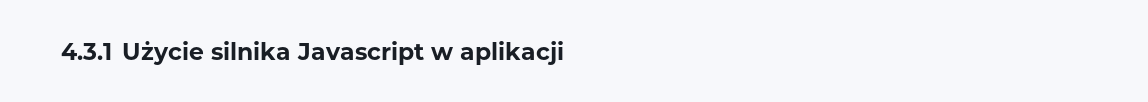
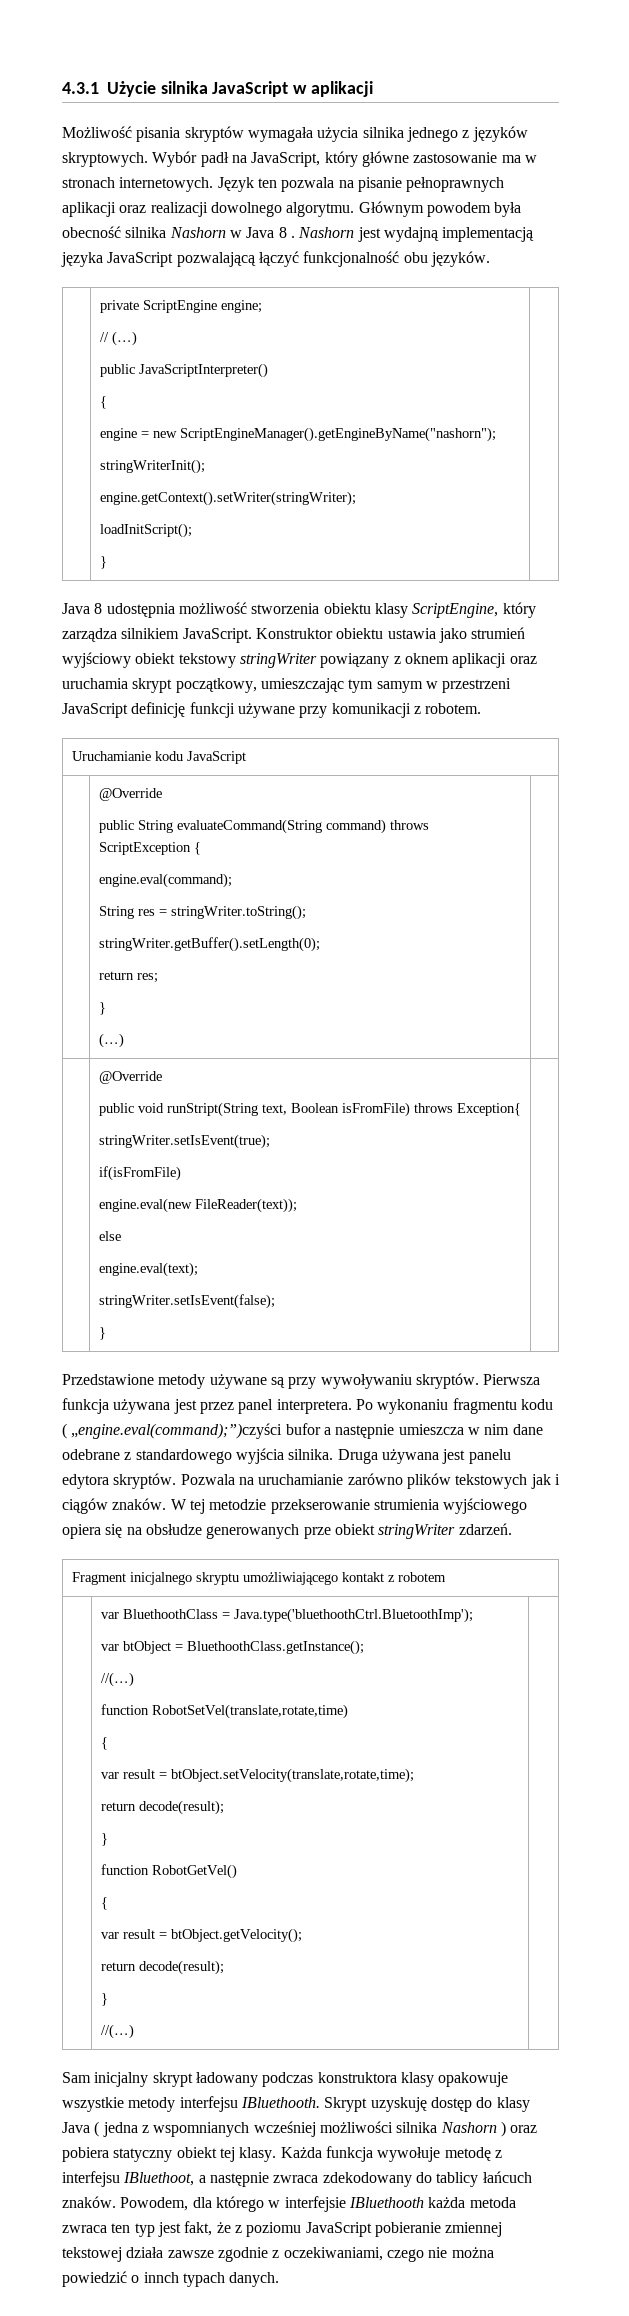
[297,41,424,65] Javascript -> [212,81,289,97] JavaScript
(564, 53) none -> [62,126,528,142] [62,151,537,167] [62,177,505,192] [62,201,522,217] [62,226,535,242] [61,251,490,267] [99,300,262,313] [99,331,137,346] [99,363,268,378] [99,396,107,409] [99,427,496,442] [99,459,205,474] [99,491,356,506] [99,523,192,538] [99,556,107,569] [62,602,536,618] [62,627,526,643] [62,652,537,668] [62,678,512,693] [62,702,482,718] [71,751,246,764] [98,788,162,801] [98,819,429,834] [98,842,201,855] [98,873,232,888] [98,905,306,920] [98,937,320,952] [98,971,158,983] [98,1002,106,1015] [98,1033,124,1048] [98,1071,162,1084] [98,1102,521,1117] [98,1134,270,1149] [98,1166,181,1181] [98,1198,297,1213] [98,1231,121,1241] [98,1262,198,1277] [98,1294,275,1309] [98,1327,106,1340] [62,1373,541,1389] [62,1398,553,1414] [62,1423,543,1439] [62,1448,511,1464] [62,1473,560,1489] [62,1498,528,1514] [62,1523,512,1539] [71,1572,446,1585] [100,1608,473,1623] [100,1640,364,1655] [100,1672,134,1687] [100,1704,348,1719] [100,1737,108,1750] [100,1768,414,1783] [100,1800,224,1815] [100,1833,108,1846] [100,1864,237,1879] [100,1897,108,1910] [100,1928,302,1943] [100,1960,224,1975] [100,1993,108,2006] [100,2024,134,2039] [62,2072,509,2087] [62,2096,530,2112] [62,2121,538,2137] [62,2146,502,2162] [62,2171,532,2187] [62,2196,516,2212] [62,2221,503,2237] [62,2247,494,2262] [62,2271,280,2287] // Możliwość pisania skryptów wymagała użycia silnika jednego z języków skryptowych. Wybór padł na JavaScript, który główne zastosowanie ma w stronach internetowych. Język ten pozwala na pisanie pełnoprawnych aplikacji oraz realizacji dowolnego algorytmu. Głównym powodem była obecność silnika Nashorn w Java 8 . Nashorn jest wydajną implementacją języka JavaScript pozwalającą łączyć funkcjonalność obu języków. // | private ScriptEngine engine; // // (…) // public JavaScriptInterpreter() // { // engine = new ScriptEngineManager().getEngineByName("nashorn"); // stringWriterInit(); // engine.getContext().setWriter(stringWriter); // loadInitScript(); // } | // Java 8 udostępnia możliwość stworzenia obiektu klasy ScriptEngine, który zarządza silnikiem JavaScript. Konstruktor obiektu ustawia jako strumień wyjściowy obiekt tekstowy stringWriter powiązany z oknem aplikacji oraz uruchamia skrypt początkowy, umieszczając tym samym w przestrzeni JavaScript definicję funkcji używane przy komunikacji z robotem. // Uruchamianie kodu JavaScript // | @Override // public String evaluateCommand(String command) throws ScriptException { // engine.eval(command); // String res = stringWriter.toString(); // stringWriter.getBuffer().setLength(0); // return res; // } // (…) | // | @Override // public void runStript(String text, Boolean isFromFile) throws Exception{ // stringWriter.setIsEvent(true); // if(isFromFile) // engine.eval(new FileReader(text)); // else // engine.eval(text); // stringWriter.setIsEvent(false); // } | // Przedstawione metody używane są przy wywoływaniu skryptów. Pierwsza funkcja używana jest przez panel interpretera. Po wykonaniu fragmentu kodu ( „engine.eval(command);”)czyści bufor a następnie umieszcza w nim dane odebrane z standardowego wyjścia silnika. Druga używana jest panelu edytora skryptów. Pozwala na uruchamianie zarówno plików tekstowych jak i ciągów znaków. W tej metodzie przekserowanie strumienia wyjściowego opiera się na obsłudze generowanych prze obiekt stringWriter zdarzeń. // Fragment inicjalnego skryptu umożliwiającego kontakt z robotem // | var BluethoothClass = Java.type('bluethoothCtrl.BluetoothImp'); // var btObject = BluethoothClass.getInstance(); // //(…) // function RobotSetVel(translate,rotate,time) // { // var result = btObject.setVelocity(translate,rotate,time); // return decode(result); // } // function RobotGetVel() // { // var result = btObject.getVelocity(); // return decode(result); // } // //(…) | // Sam inicjalny skrypt ładowany podczas konstruktora klasy opakowuje wszystkie metody interfejsu IBluethooth. Skrypt uzyskuję dostęp do klasy Java ( jedna z wspomnianych wcześniej możliwości silnika Nashorn ) oraz pobiera statyczny obiekt tej klasy. Każda funkcja wywołuje metodę z interfejsu IBluethoot, a następnie zwraca zdekodowany do tablicy łańcuch znaków. Powodem, dla którego w interfejsie IBluethooth każda metoda zwraca ten typ jest fakt, że z poziomu JavaScript pobieranie zmiennej tekstowej działa zawsze zgodnie z oczekiwaniami, czego nie można powiedzić o innch typach danych.

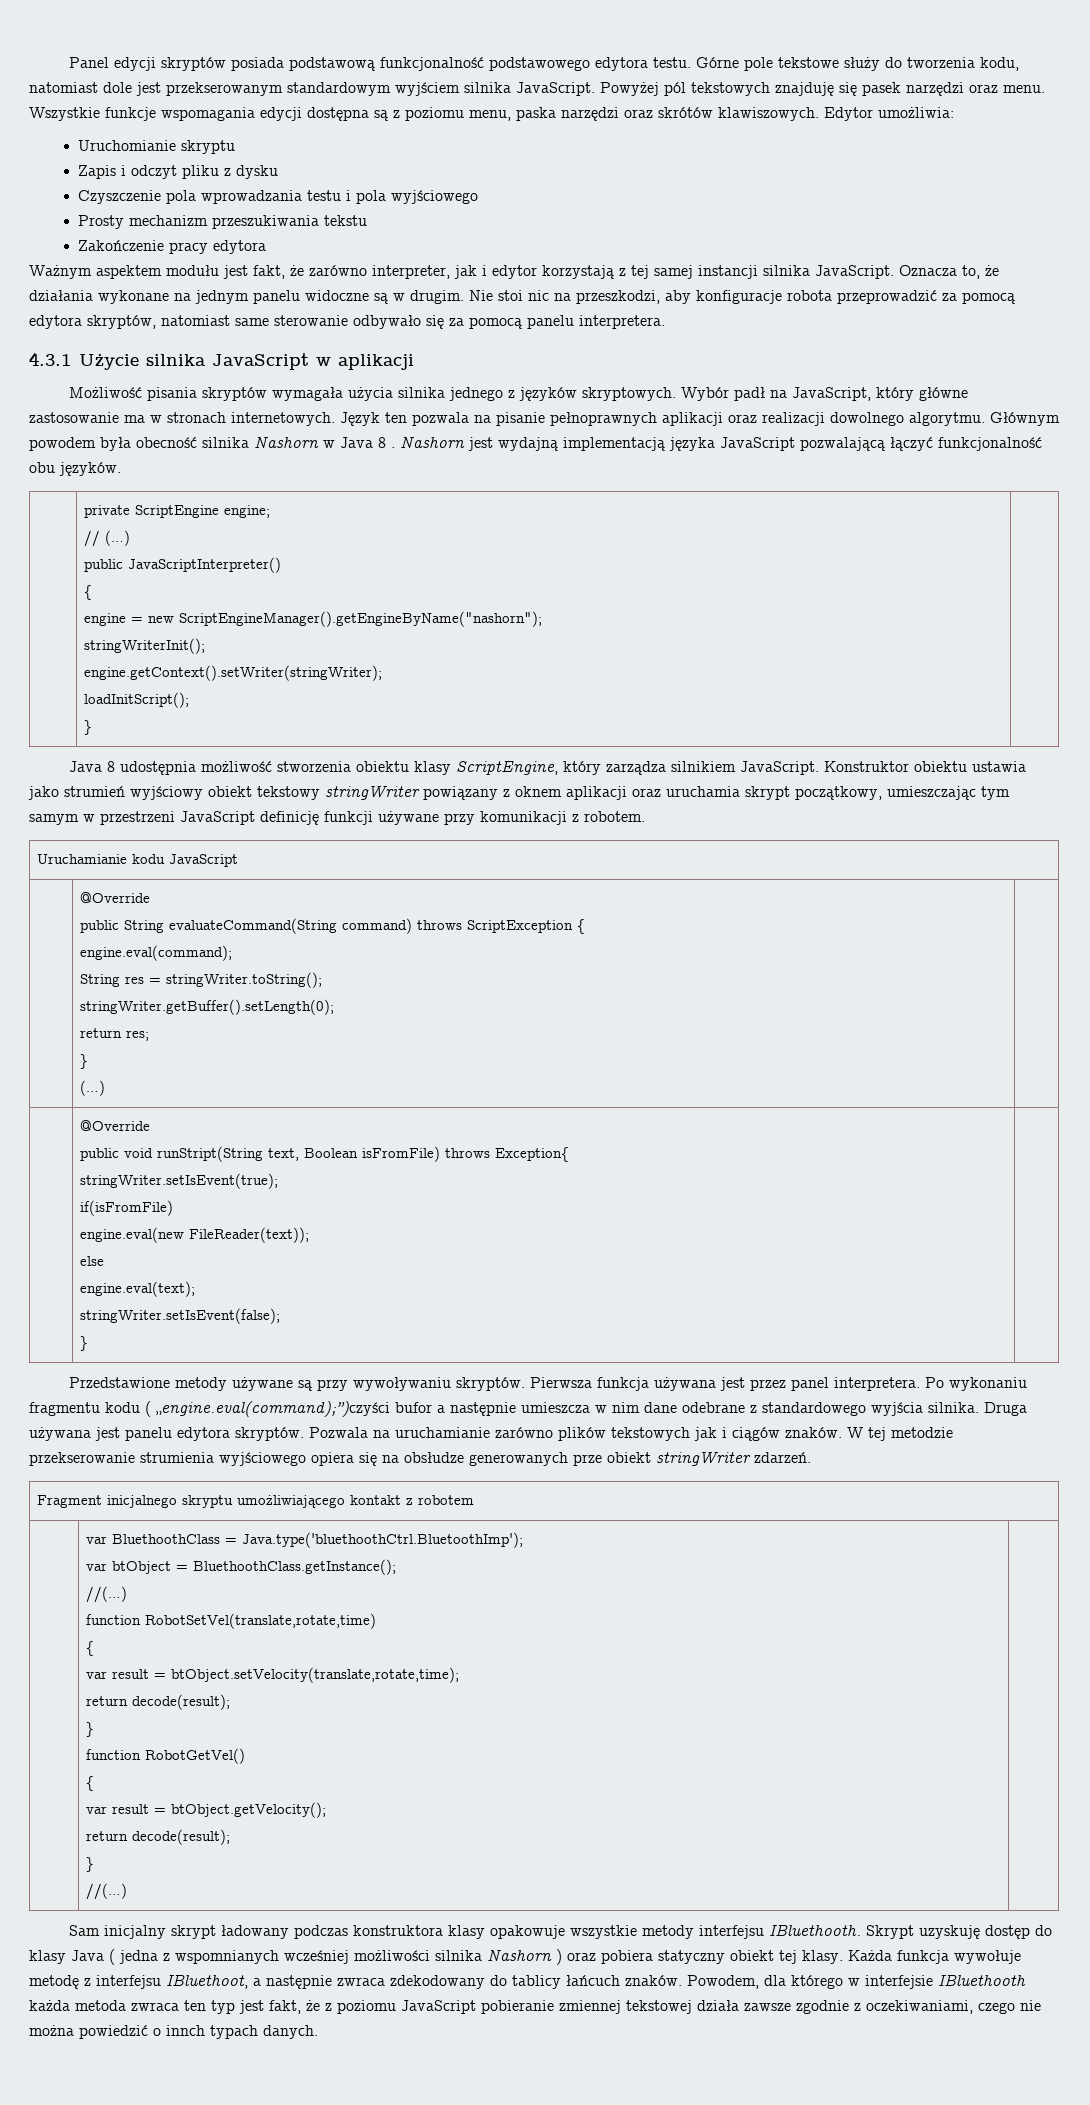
(62, 88) none -> [69,57,1020,71] [29,82,1045,96] [29,107,954,121] [77,140,235,154] [77,165,278,179] [77,190,478,204] [77,215,367,229] [77,240,266,254] [29,265,999,279] [29,290,1016,304] [29,315,665,329] Panel edycji skryptów posiada podstawową funkcjonalność podstawowego edytora testu. Górne pole tekstowe służy do tworzenia kodu, natomiast dole jest przekserowanym standardowym wyjściem silnika JavaScript. Powyżej pól tekstowych znajduję się pasek narzędzi oraz menu. Wszystkie funkcje wspomagania edycji dostępna są z poziomu menu, paska narzędzi oraz skrótów klawiszowych. Edytor umożliwia: // Uruchomianie skryptu // Zapis i odczyt pliku z dysku // Czyszczenie pola wprowadzania testu i pola wyjściowego // Prosty mechanizm przeszukiwania tekstu // Zakończenie pracy edytora // Ważnym aspektem modułu jest fakt, że zarówno interpreter, jak i edytor korzystają z tej samej instancji silnika JavaScript. Oznacza to, że działania wykonane na jednym panelu widoczne są w drugim. Nie stoi nic na przeszkodzi, aby konfiguracje robota przeprowadzić za pomocą edytora skryptów, natomiast same sterowanie odbywało się za pomocą panelu interpretera. //

